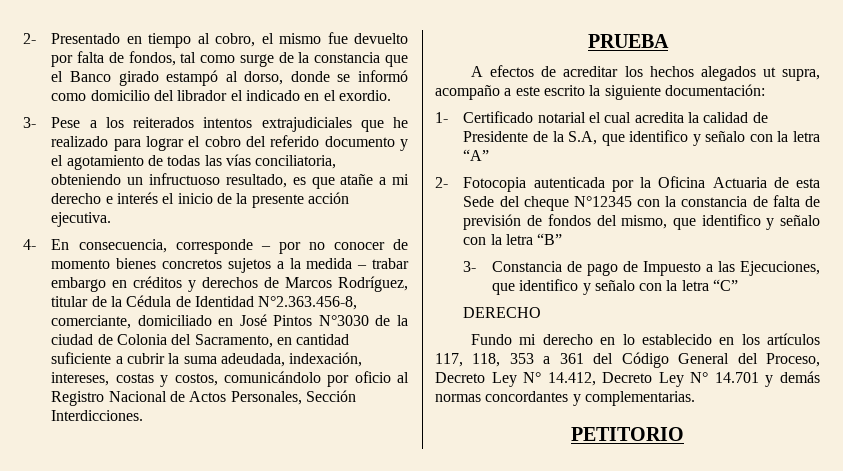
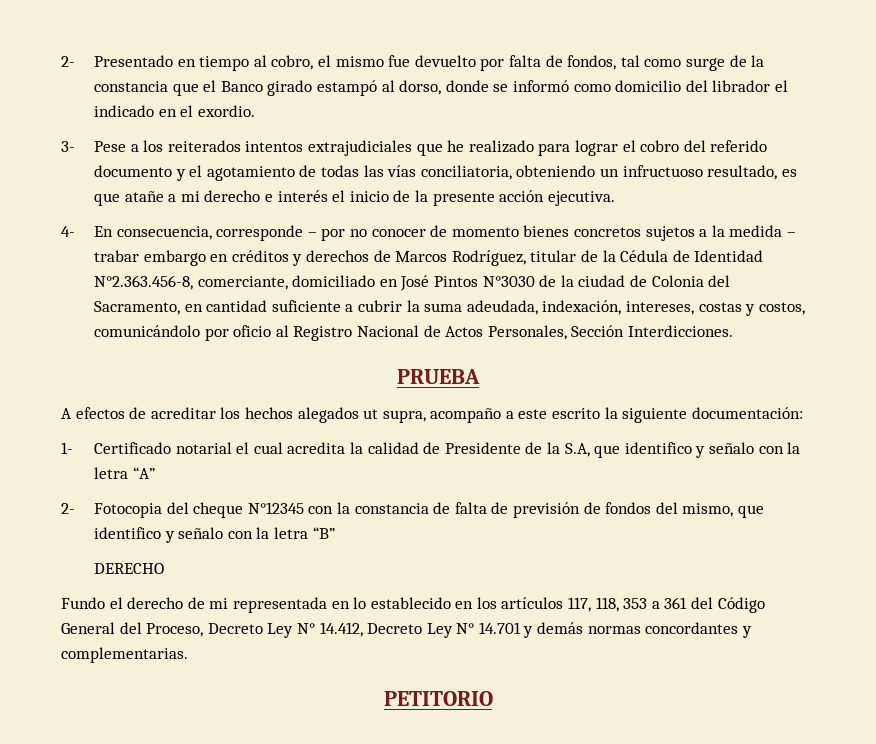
[533,176,820,192] [463,196,495,207] autenticada por la Oficina Actuaria de esta Sede -> (163, 510) none
[463,261,820,276] [491,279,739,295] [463,307,542,318] [471,334,593,345] 3- Constancia de pago de Impuesto a las Ejecuciones, que identifico y señalo con la letra “C” // DERECHO // Fundo mi derecho -> [94,563,165,574] [61,597,327,613] DERECHO // Fundo el derecho de mi representada

